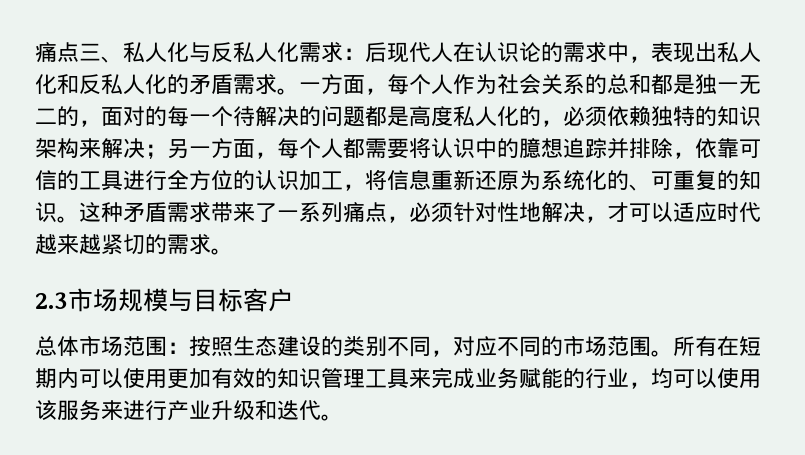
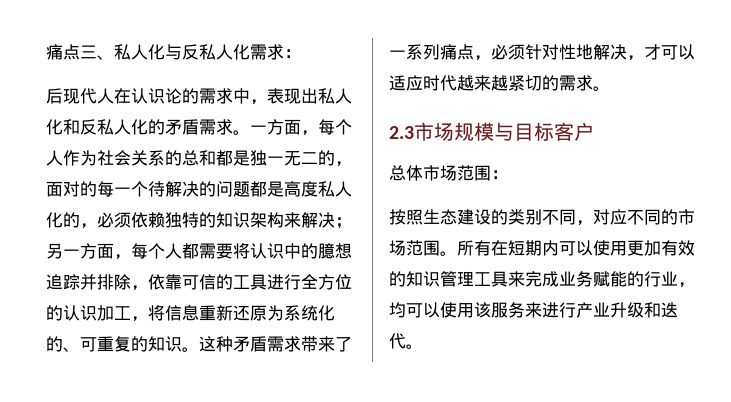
(365, 54) none -> (301, 53) //
(189, 348) none -> (508, 174) //

